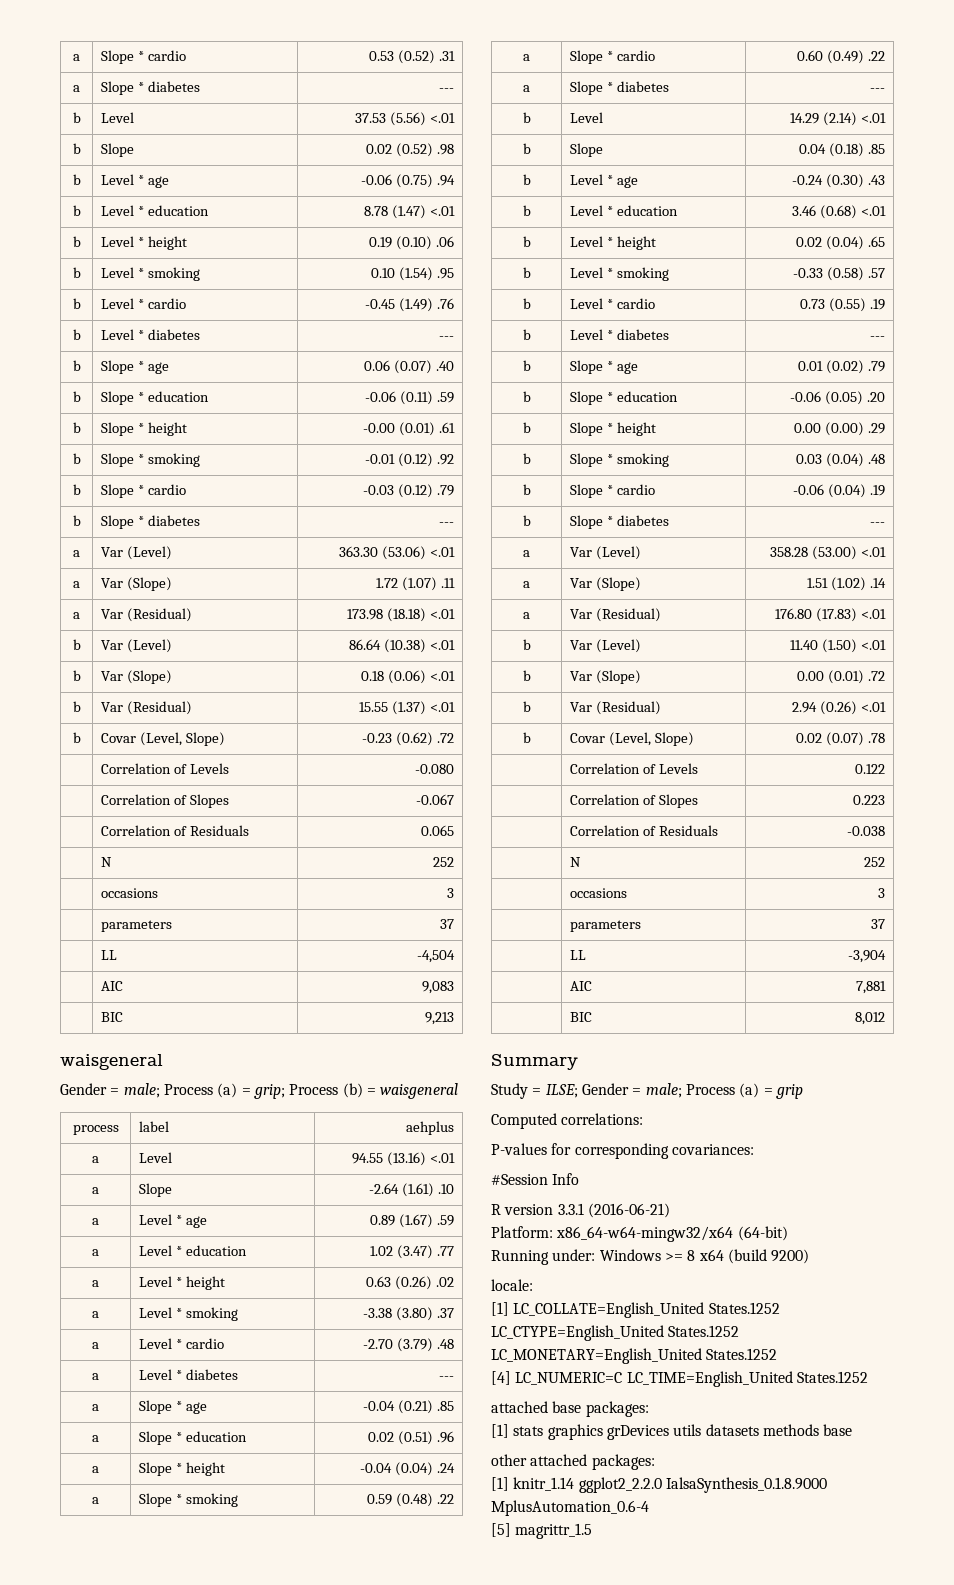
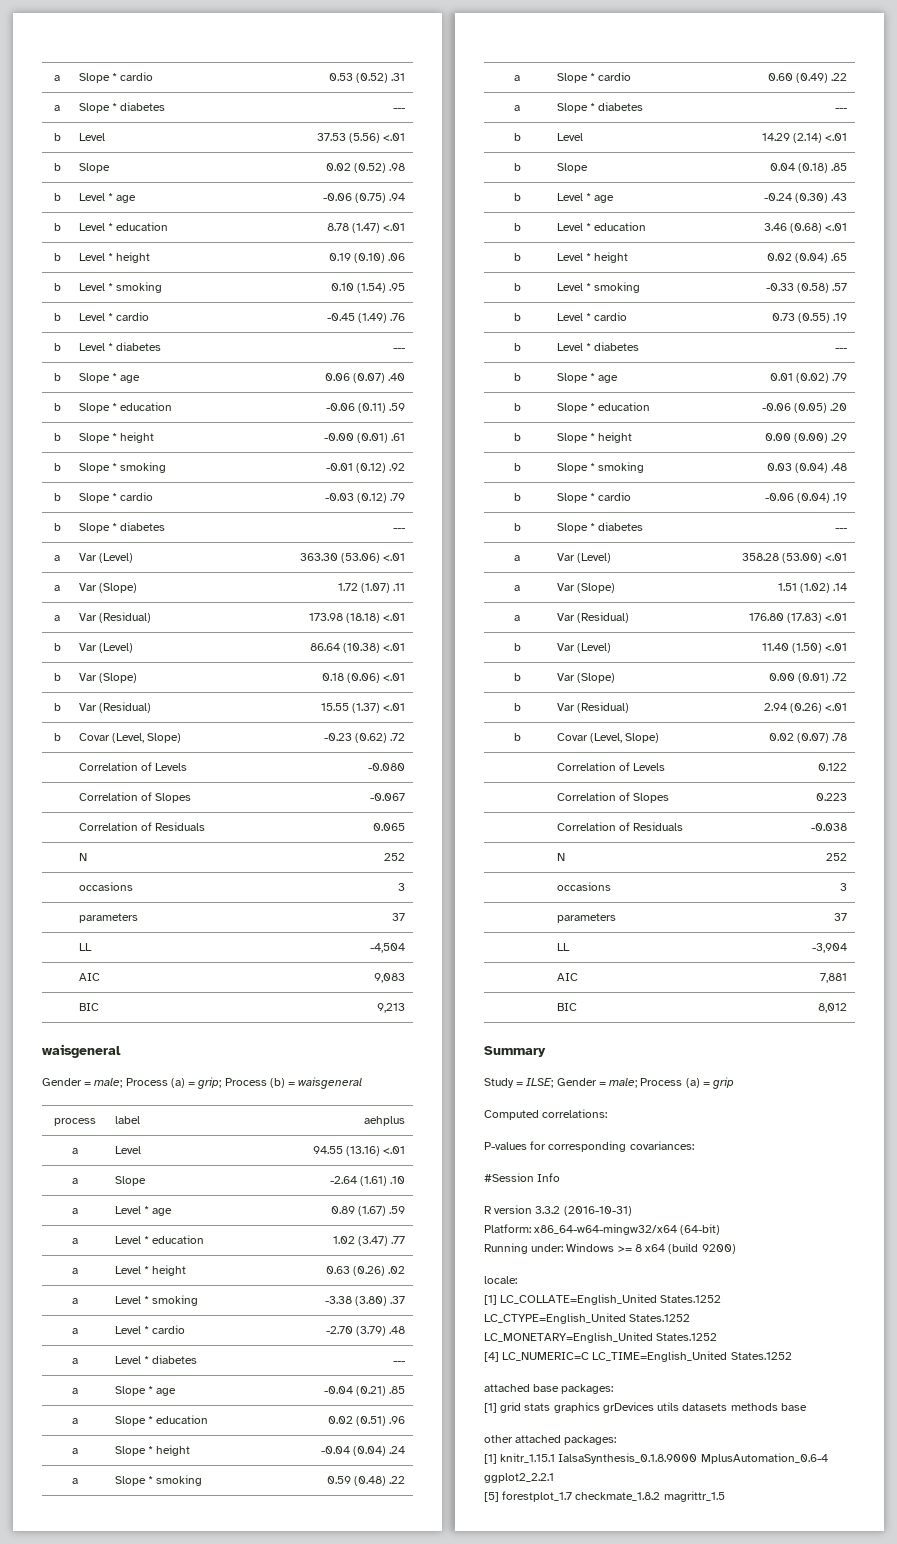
[557,1203,670,1218] 3.3.1 (2016-06-21) -> [535,1206,632,1216] 3.3.2 (2016-10-31)
(509, 1431) none -> [500,1402,522,1413] grid
[513,1477,662,1493] knitr_1.14 ggplot2_2.2.0 -> [500,1453,556,1463] knitr_1.15.1
(649, 1508) none -> [484,1473,554,1483] ggplot2_2.2.1
(511, 1530) none -> [502,1491,661,1502] forestplot_1.7 checkmate_1.8.2

